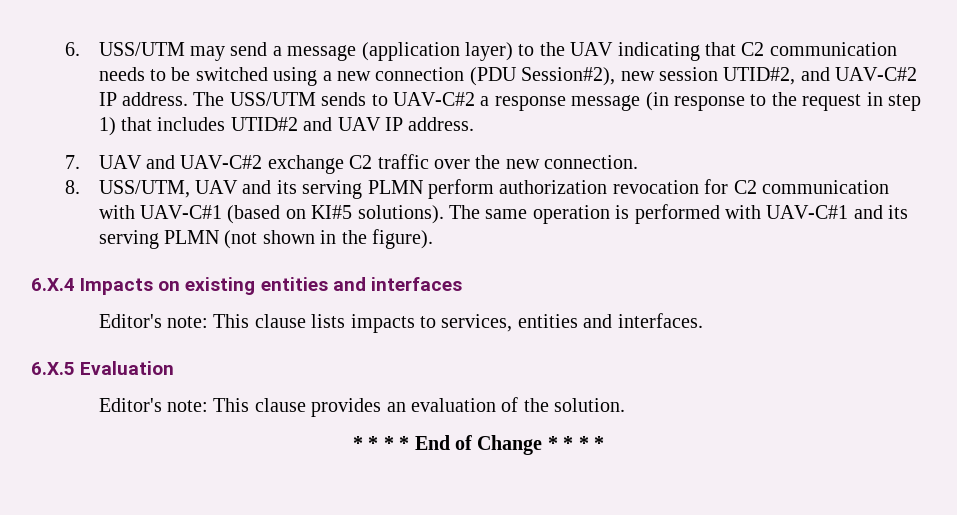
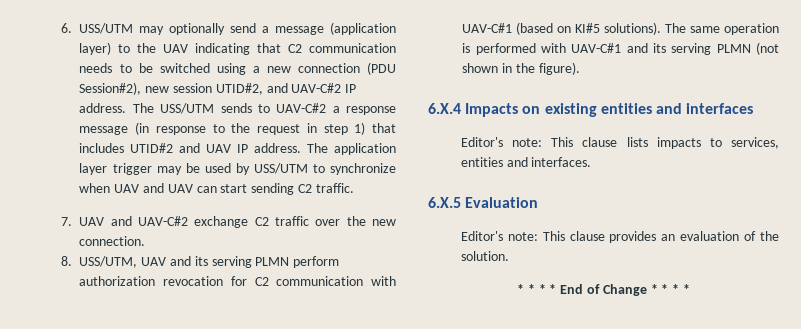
(225, 53) none -> [169,23,226,35] optionally
(475, 124) none -> [307,143,396,155] [79,163,396,175] [79,183,354,195] The application layer trigger may be used by USS/UTM to synchronize when UAV and UAV can start sending C2 traffic.

